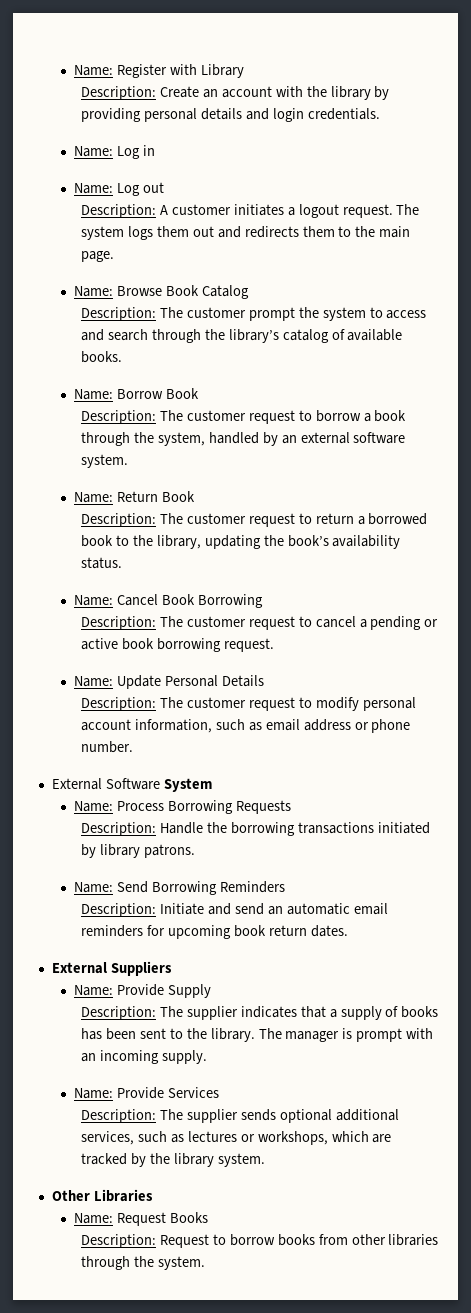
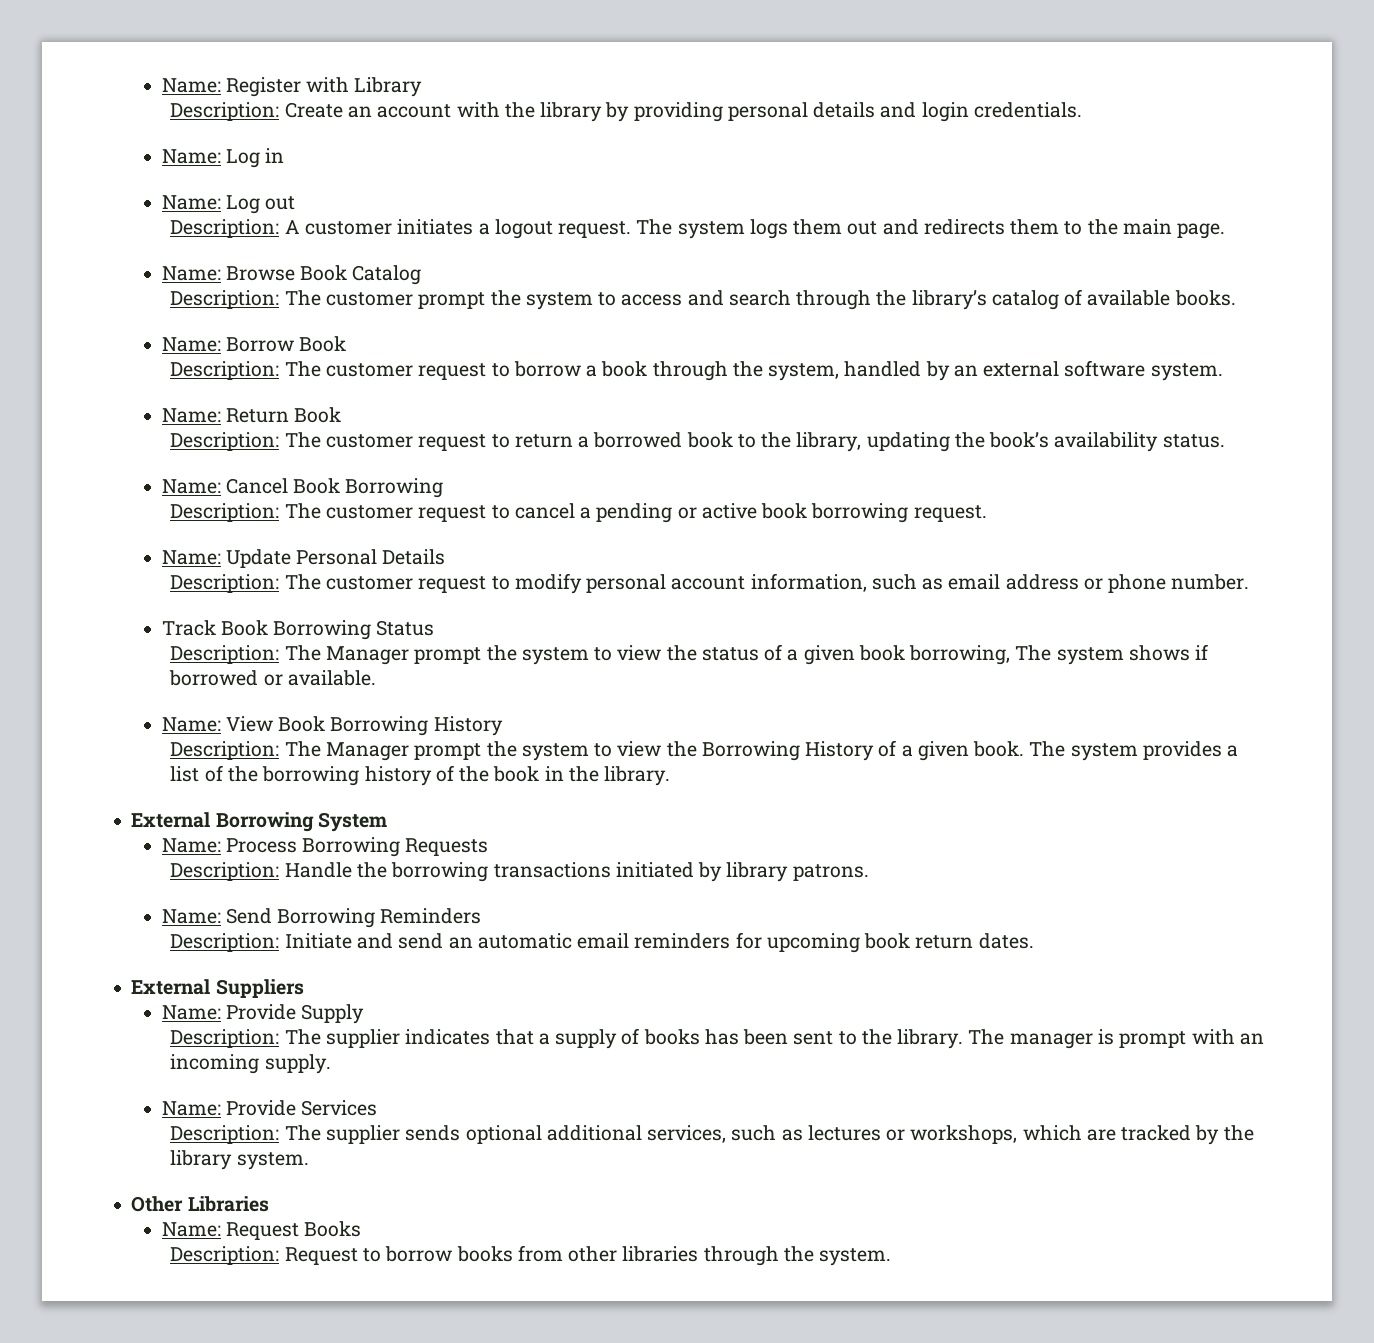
[51,778,160,790] // External Software -> [161,620,435,640] [170,644,1209,665] [169,670,377,686] [161,716,503,736] [170,740,1239,761] [170,765,671,786] [131,812,314,832] // Track Book Borrowing Status // Description: The Manager prompt the system to view the status of a given book borrowing, The system shows if borrowed or available. // Name: View Book Borrowing History // Description: The Manager prompt the system to view the Borrowing History of a given book. The system provides a list of the borrowing history of the book in the library. // External Borrowing

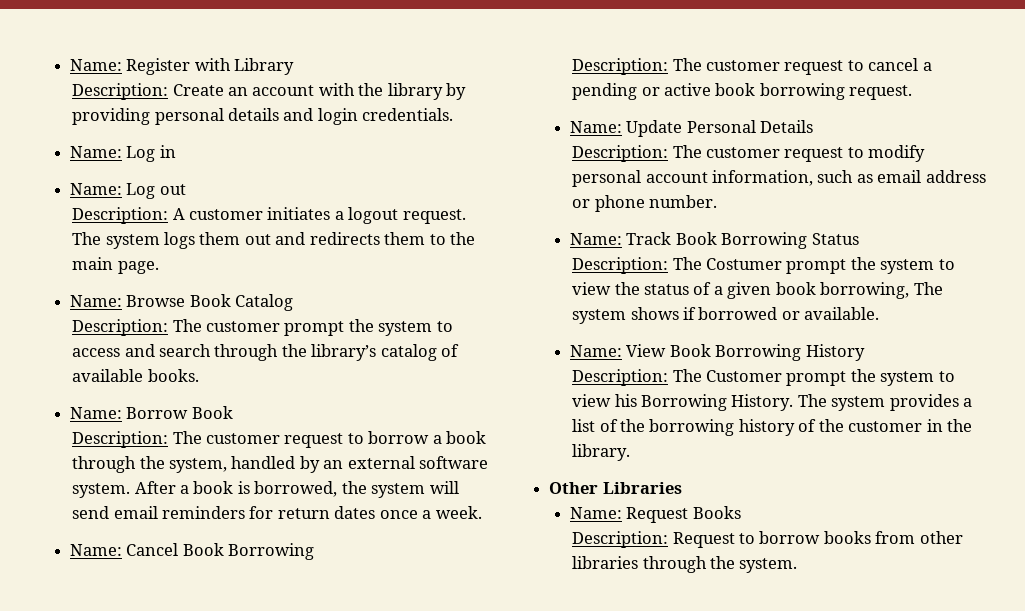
[161,407,342,423] [170,432,1225,452] // Name: Return Book // Description: The customer request to return a borrowed book to the library, updating the book’s availability status. -> [134,481,459,498] [72,506,482,519] After a book is borrowed, the system will send email reminders for return dates once a week.
(1250, 582) none -> [569,233,622,245] Name:
[326,646,410,665] Manager -> [706,258,783,270] Costumer
[326,740,1025,761] Manager prompt the system to view the Borrowing History of a given book. -> [706,369,955,386] [572,394,794,411] Customer prompt the system to view his Borrowing History.
[493,766,540,782] book -> [848,421,923,432] customer
[131,812,387,832] [161,837,489,857] [170,862,869,882] [161,908,482,928] [170,932,1034,953] [131,979,304,998] [161,1004,365,1024] [170,1028,1264,1049] [170,1054,331,1074] [161,1100,378,1116] [170,1125,1254,1145] [170,1150,309,1170] // External Borrowing System // Name: Process Borrowing Requests // Description: Handle the borrowing transactions initiated by library patrons. // Name: Send Borrowing Reminders // Description: Initiate and send an automatic email reminders for upcoming book return dates. // External Suppliers // Name: Provide Supply // Description: The supplier indicates that a supply of books has been sent to the library. The manager is prompt with an incoming supply. // Name: Provide Services // Description: The supplier sends optional additional services, such as lectures or workshops, which are tracked by the library system. -> (631, 452) none

